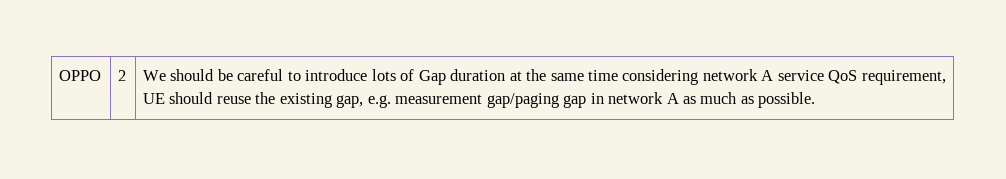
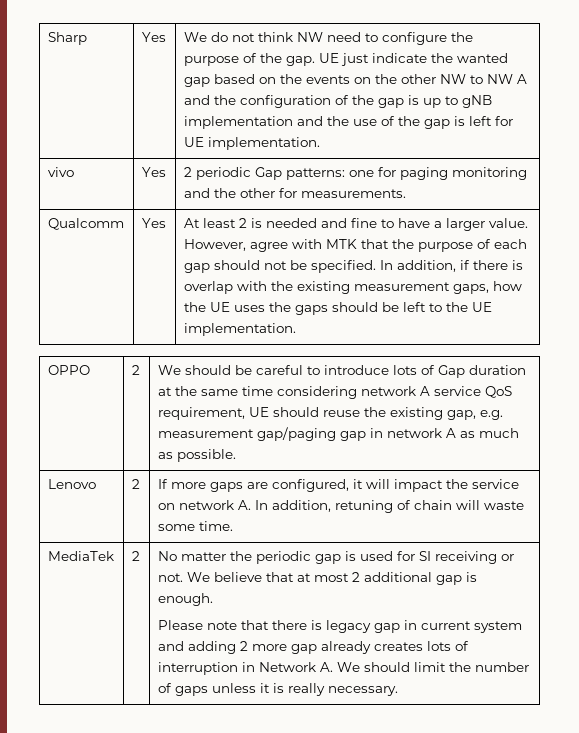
(59, 75) none -> [47,32,87,45] [141,32,166,42] [183,32,473,45] [183,53,508,66] [183,74,527,87] [183,95,492,108] [183,116,513,129] [183,137,320,150] [47,167,74,177] [141,167,166,177] [183,167,527,180] [183,188,406,198] [47,218,124,230] [141,218,166,228] [183,218,528,231] [183,239,527,252] [183,260,523,273] [183,281,522,294] [183,302,492,315] [183,323,296,336] Sharp | Yes | We do not think NW need to configure the purpose of the gap. UE just indicate the wanted gap based on the events on the other NW to NW A and the configuration of the gap is up to gNB implementation and the use of the gap is left for UE implementation. // vivo | Yes | 2 periodic Gap patterns: one for paging monitoring and the other for measurements. // Qualcomm | Yes | At least 2 is needed and fine to have a larger value. However, agree with MTK that the purpose of each gap should not be specified. In addition, if there is overlap with the existing measurement gaps, how the UE uses the gaps should be left to the UE implementation. //
(816, 100) none -> [47,479,96,489] [131,479,140,489] [157,479,519,492] [157,500,524,513] [157,521,233,531] [47,551,114,561] [131,551,140,561] [157,551,514,564] [157,572,477,585] [157,593,213,606] [157,620,522,633] [157,641,469,654] [157,662,529,675] [157,683,398,696] // Lenovo | 2 | If more gaps are configured, it will impact the service on network A. In addition, retuning of chain will waste some time. // MediaTek | 2 | No matter the periodic gap is used for SI receiving or not. We believe that at most 2 additional gap is enough. // Please note that there is legacy gap in current system and adding 2 more gap already creates lots of interruption in Network A. We should limit the number of gaps unless it is really necessary.

